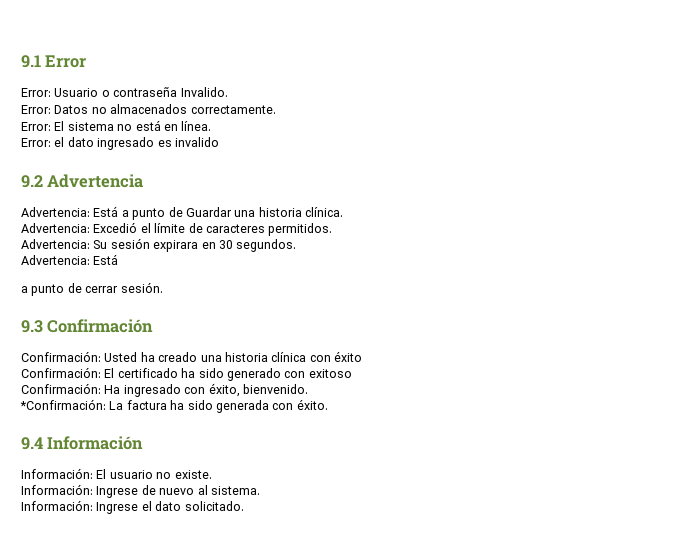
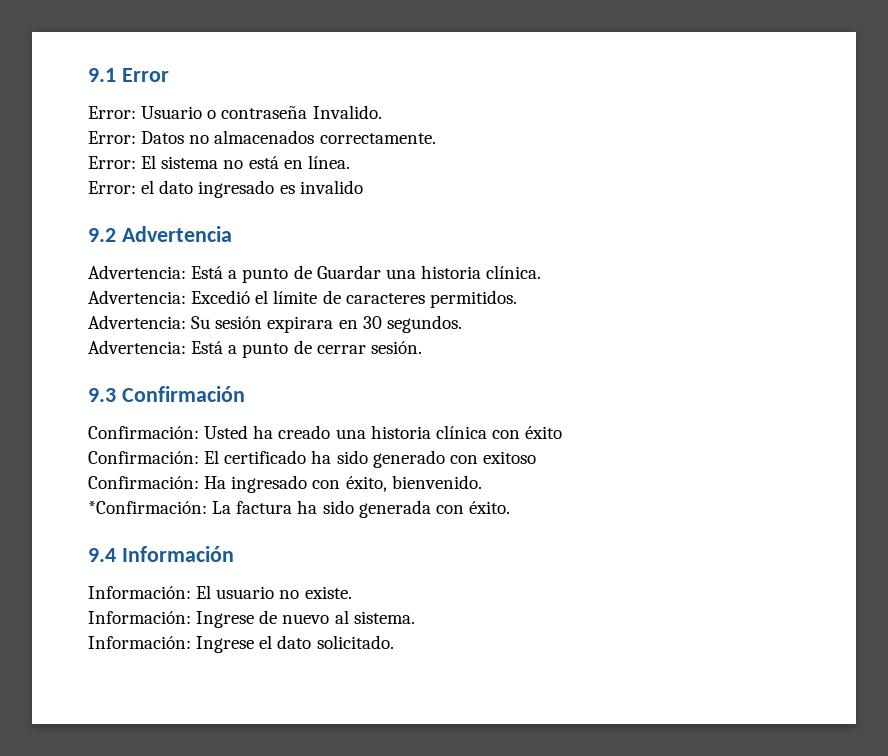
(119, 259) // -> (224, 347) none

